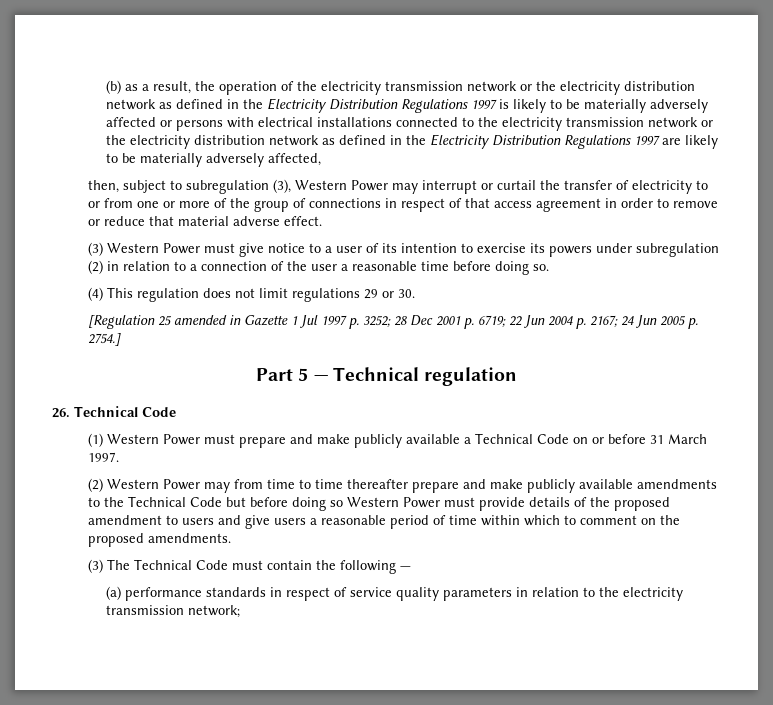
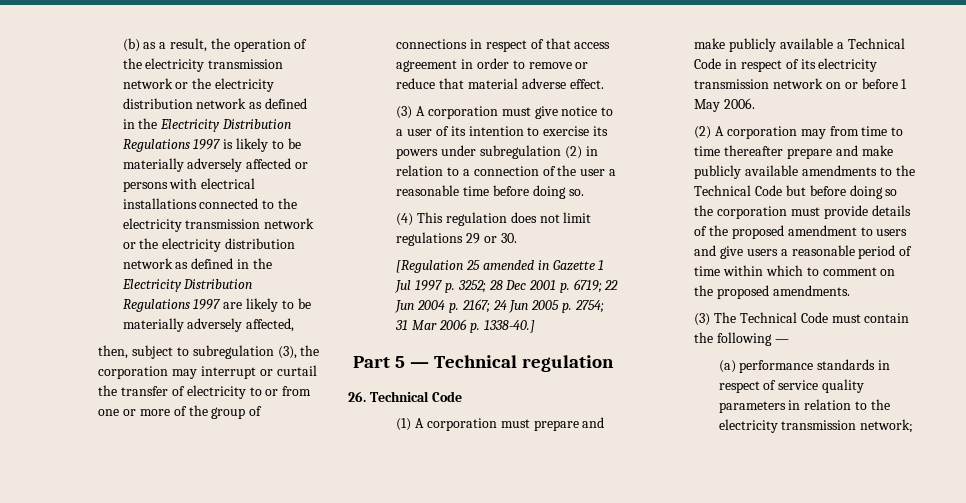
[295,180,389,191] Western Power -> [300,345,320,356] [98,366,169,379] the corporation
[107,243,201,254] Western Power -> [416,106,498,119] A corporation
[88,333,122,346] 2754.] -> [574,300,604,313] [395,319,535,333] 2754; 31 Mar 2006 p. 1338-40.]
[107,434,201,445] Western Power -> [415,418,497,431] A corporation
[573,434,708,444] [88,452,120,462] [88,478,201,492] on or before 31 March 1997. // (2) Western Power -> [725,58,878,72] [694,78,908,89] [694,98,756,112] [694,126,797,139] in respect of its electricity transmission network on or before 1 May 2006. // (2) A corporation
[347,497,441,508] Western Power -> [694,205,788,219] the corporation

